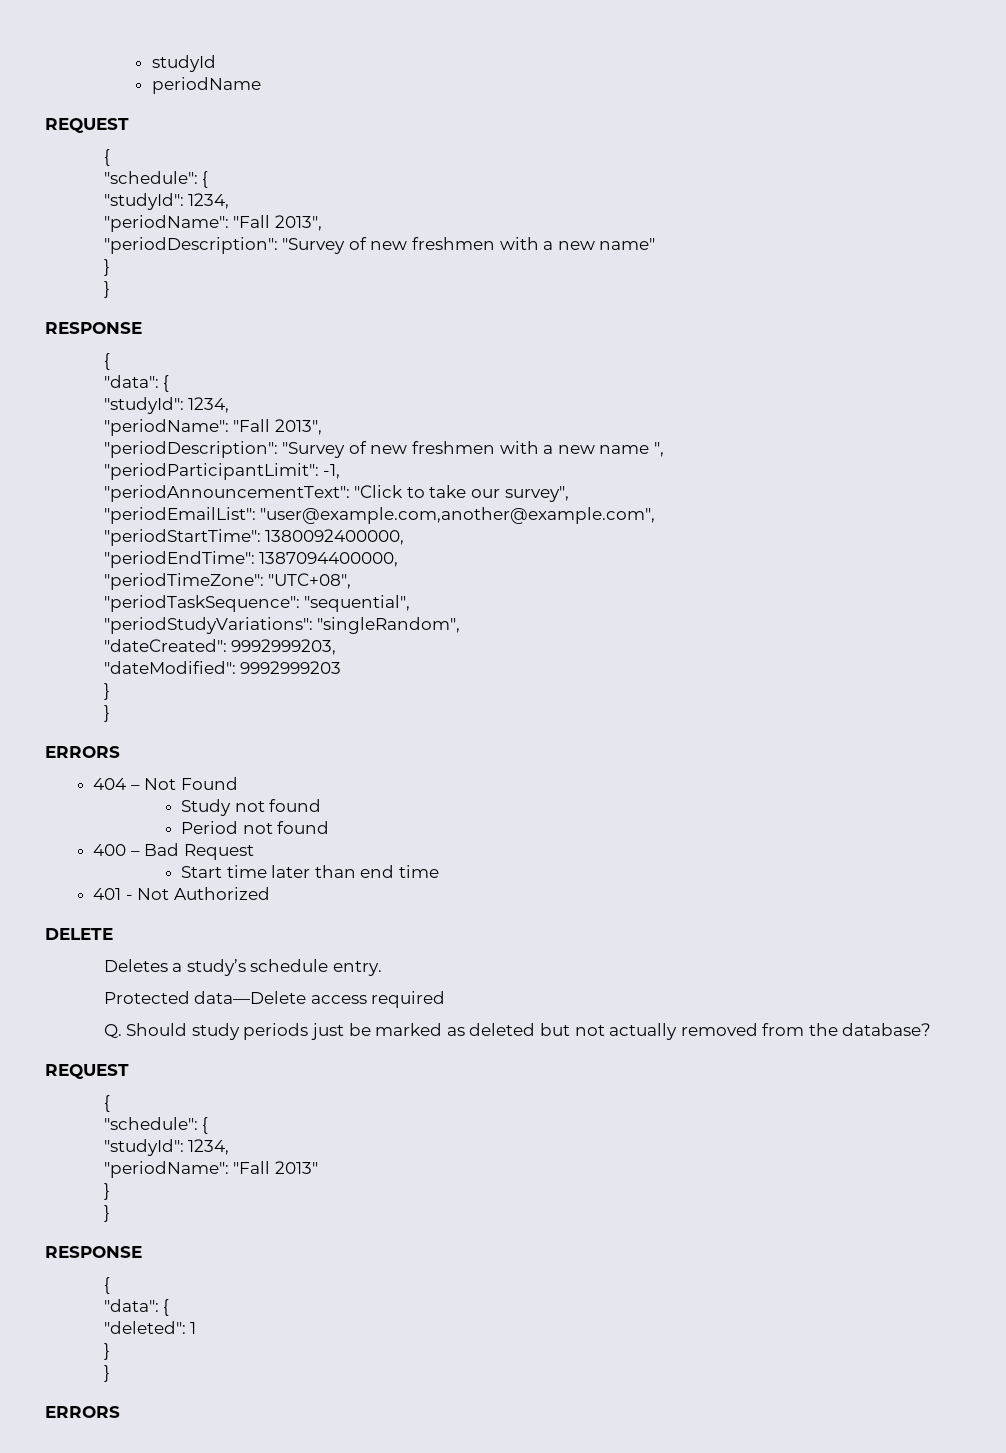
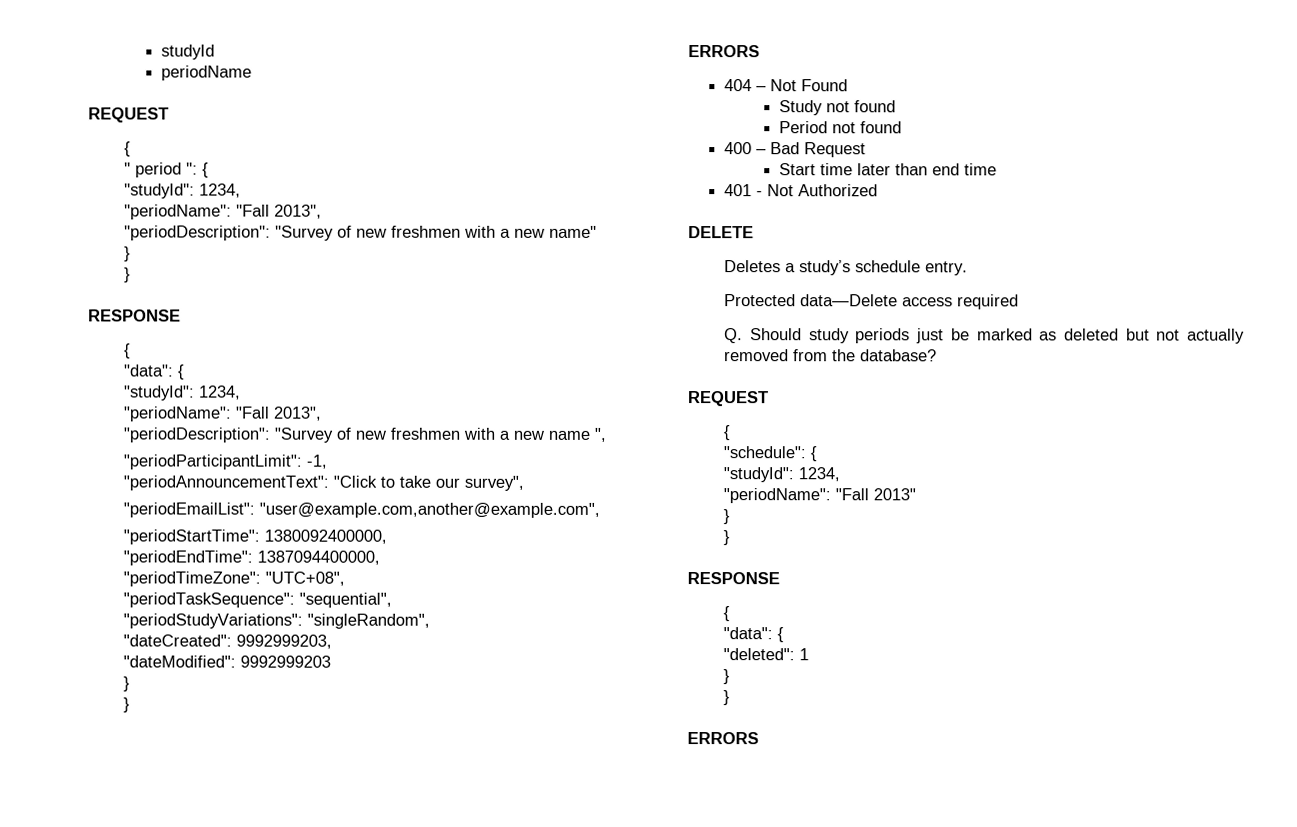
[103,171,198,184] "schedule": -> [124,162,199,178] " period ":

